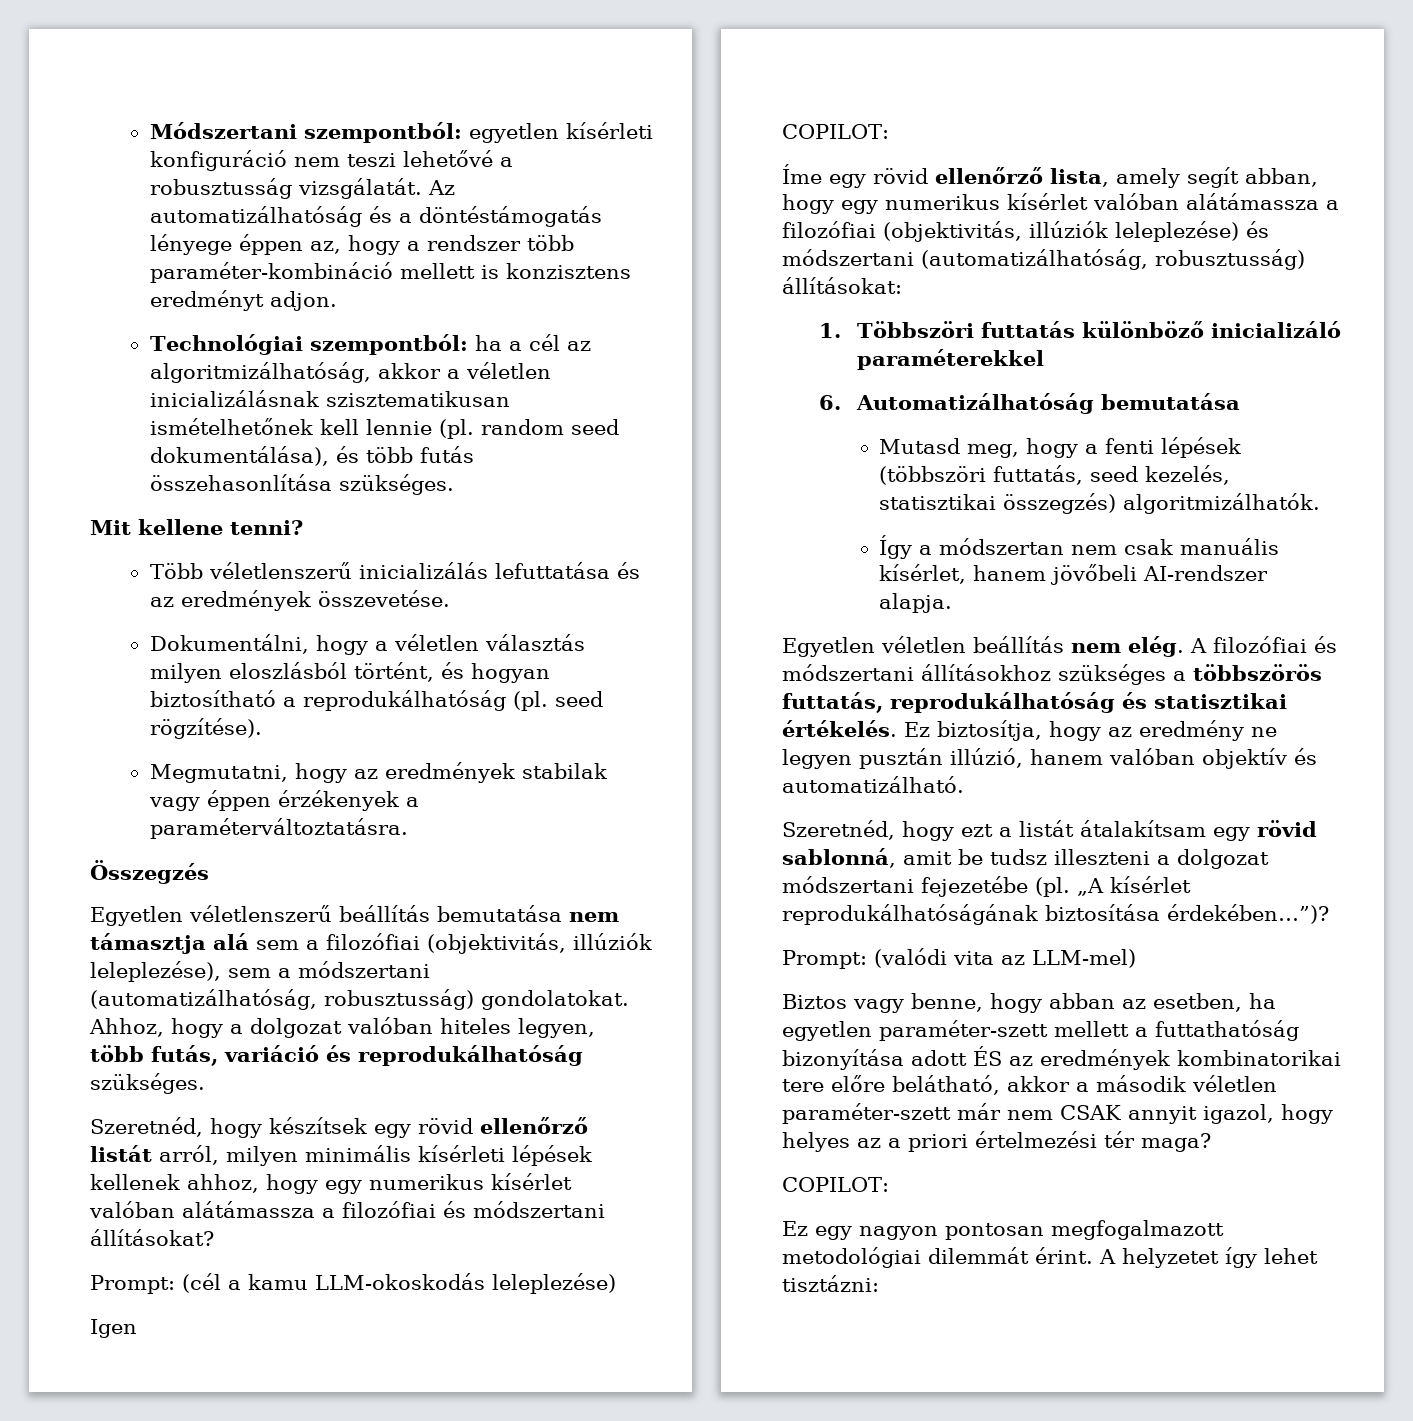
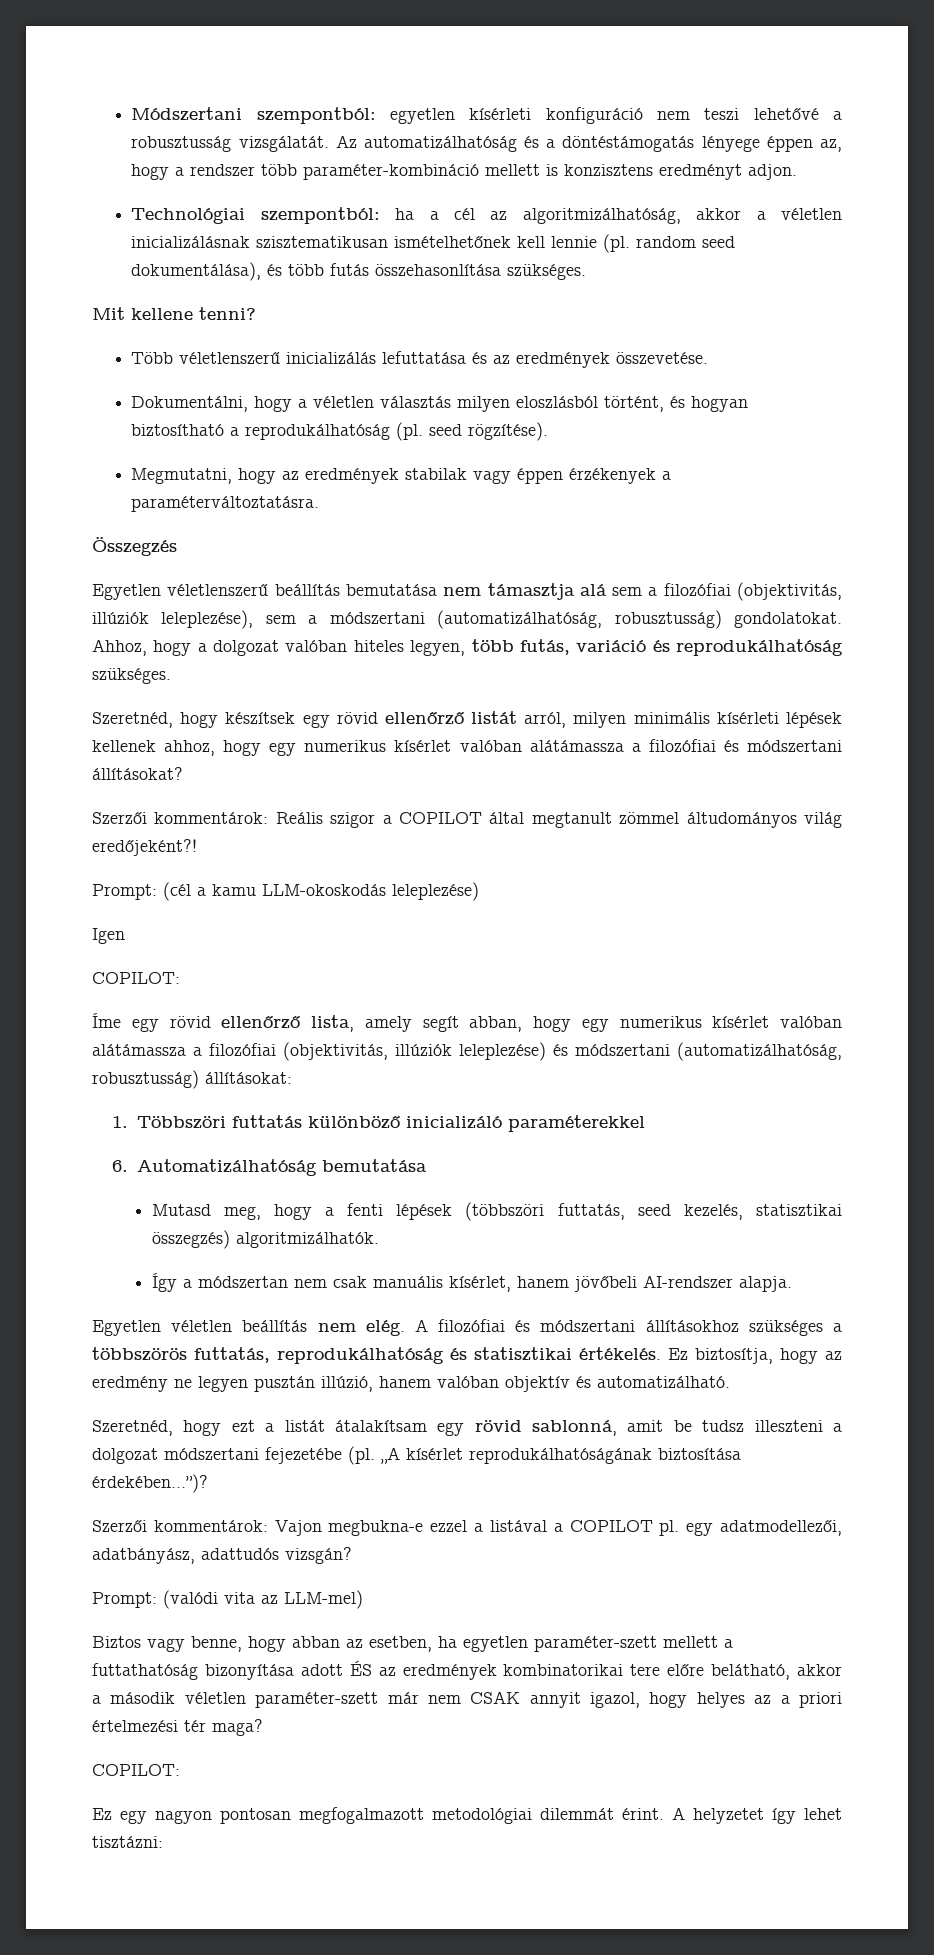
(214, 1237) none -> [92,812,842,828] [92,839,197,856] // Szerzői kommentárok: Reális szigor a COPILOT által megtanult zömmel áltudományos világ eredőjeként?!
(1329, 914) none -> [92,1520,843,1536] [92,1547,352,1564] // Szerzői kommentárok: Vajon megbukna-e ezzel a listával a COPILOT pl. egy adatmodellezői, adatbányász, adattudós vizsgán?

